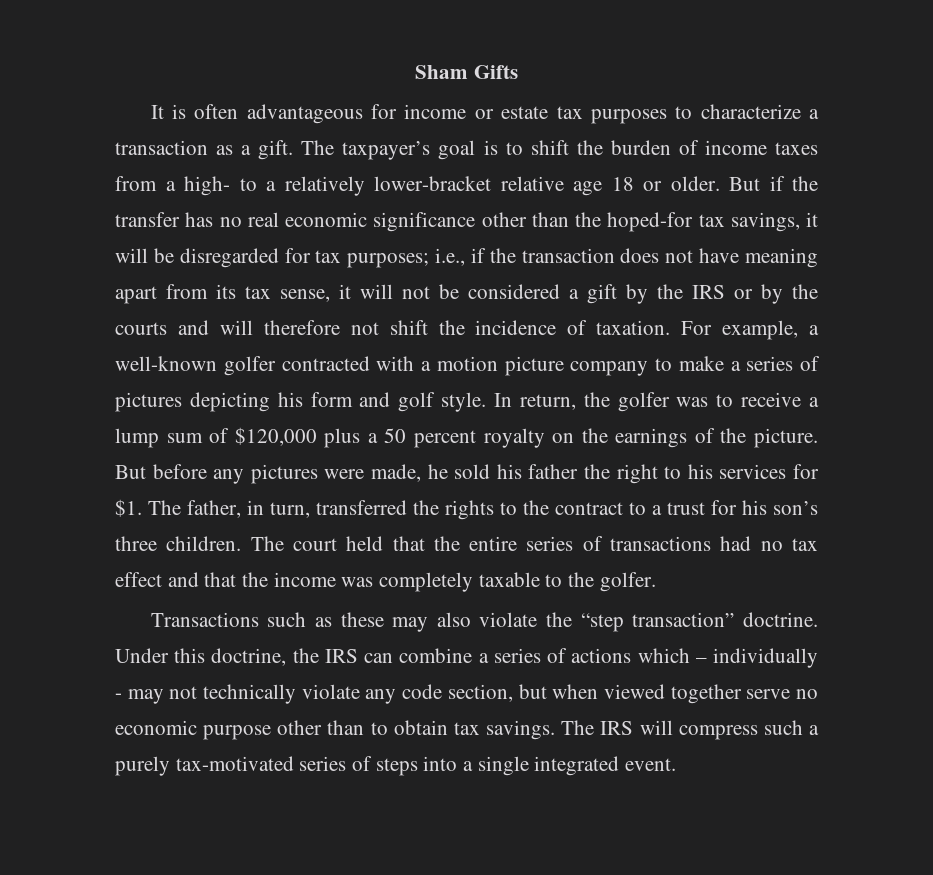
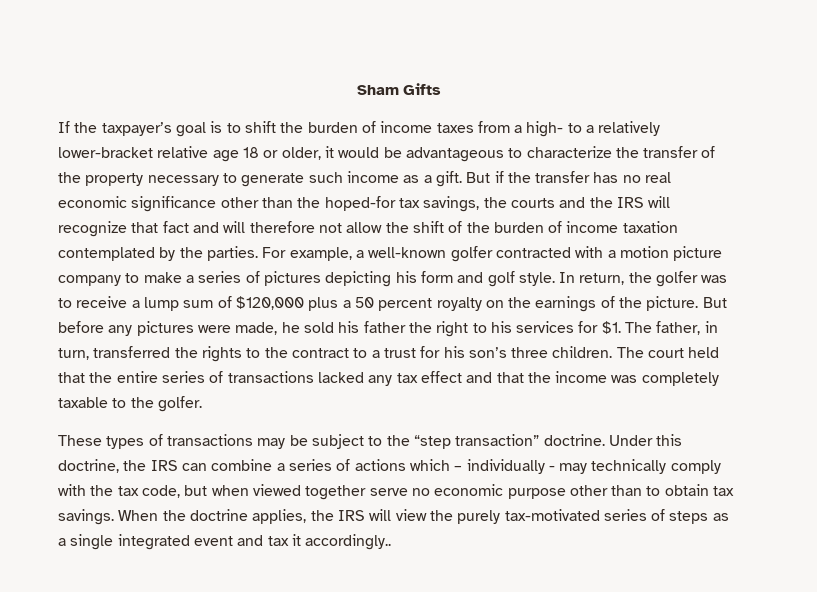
[150,104,819,124] [115,140,335,160] It is often advantageous for income or estate tax purposes to characterize a transaction as a gift. The -> [58,121,98,133] If the
[670,176,720,191] older. -> [281,146,716,162] [58,171,462,187] older, it would be advantageous to characterize the transfer of the property necessary to generate such income as a gift.
[806,212,818,227] [115,248,818,268] [115,284,818,304] [115,320,671,335] it will be disregarded for tax purposes; i.e., if the transaction does not have meaning apart from its tax sense, it will not be considered a gift by the IRS or by the courts and will therefore not shift the incidence of taxation. -> [483,196,671,208] [58,221,678,237] [58,246,258,261] the courts and the IRS will recognize that fact and will therefore not allow the shift of the burden of income taxation contemplated by the parties.
[720,536,783,551] had no -> [317,372,393,386] lacked any
[150,612,538,632] Transactions such as these may also violate -> [58,434,383,449] These types of transactions may be subject to
[169,684,513,704] not technically violate any code section, -> [591,459,721,474] [58,484,180,498] technically comply with the tax code,
[561,720,819,740] The IRS will compress such a -> [118,509,453,524] When the doctrine applies, the IRS will view the
[423,756,458,771] into -> [712,513,729,521] as
[625,758,677,771] event. -> [193,534,392,550] event and tax it accordingly..

